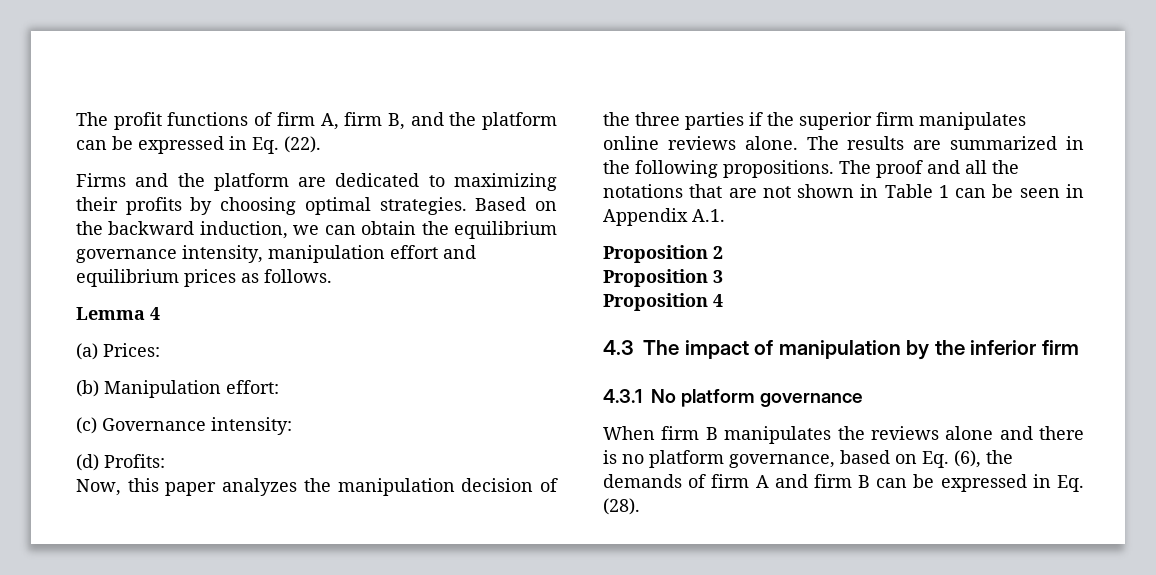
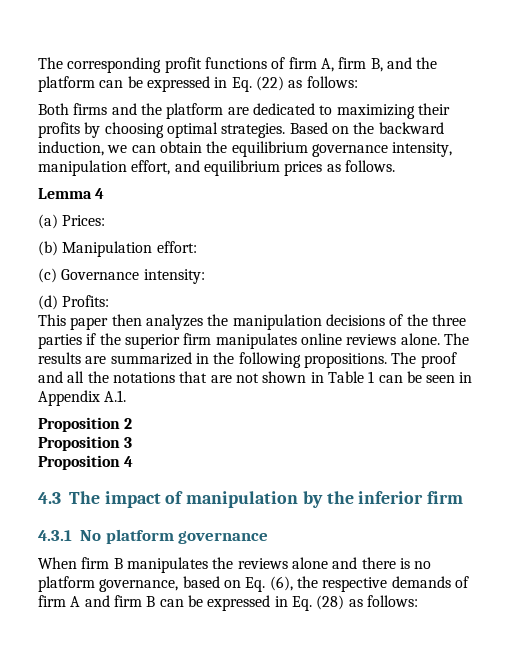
[76,112,108,126] The -> [38,57,162,73] The corresponding
[284,136,321,153] [76,173,126,187] (22). // Firms -> [255,76,358,91] [38,103,108,115] (22) as follows: // Both firms
[390,245,438,259] effort -> [131,160,171,175] effort,
[76,478,217,496] Now, this paper -> [38,314,142,330] This paper then
[461,478,534,492] decision -> [325,314,385,326] decisions
(1013, 457) none -> [322,577,388,592] respective
[603,498,640,515] (28). -> [316,595,418,610] (28) as follows:

